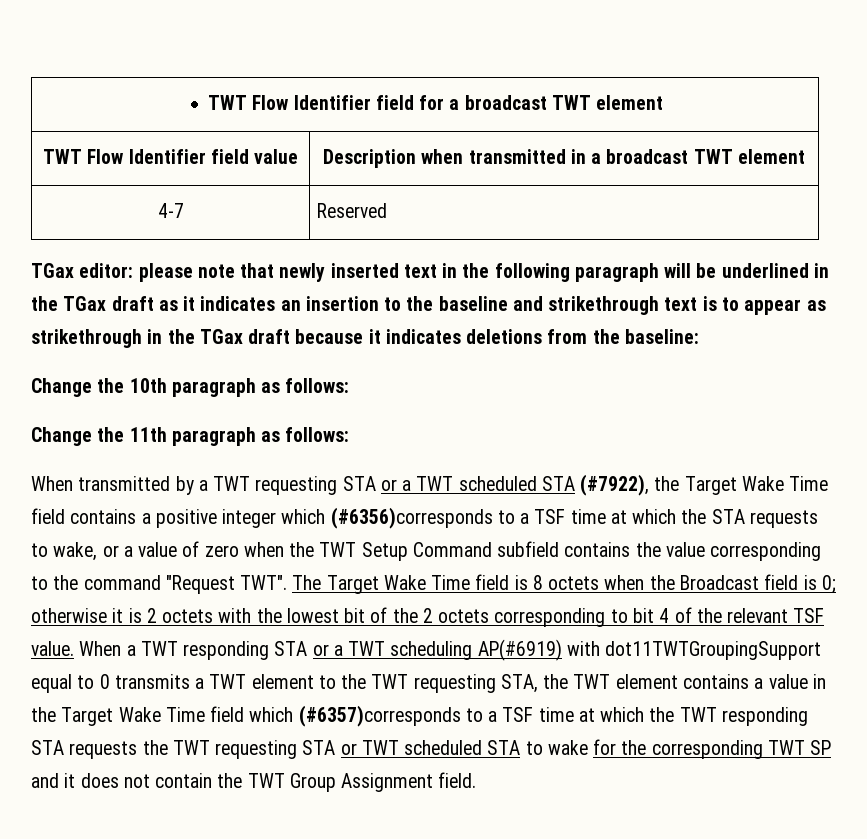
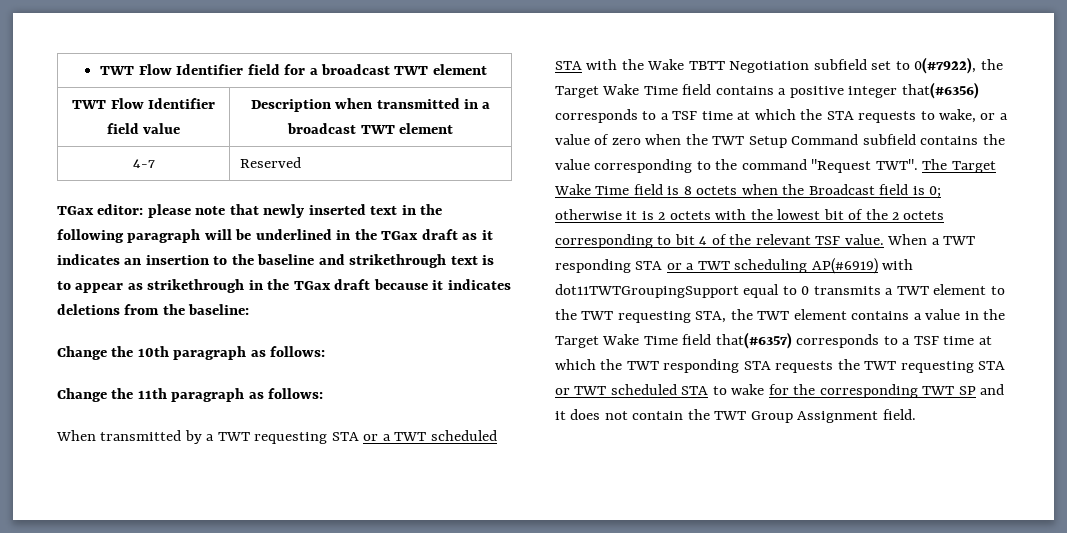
[580,474,650,496] (#7922), -> [586,57,977,74] with the Wake TBTT Negotiation subfield set to 0(#7922),
[281,507,493,529] which (#6356)corresponds -> [901,82,979,99] [555,109,638,123] that(#6356) corresponds
[249,705,461,727] which (#6357)corresponds -> [715,332,880,349] that(#6357) corresponds

